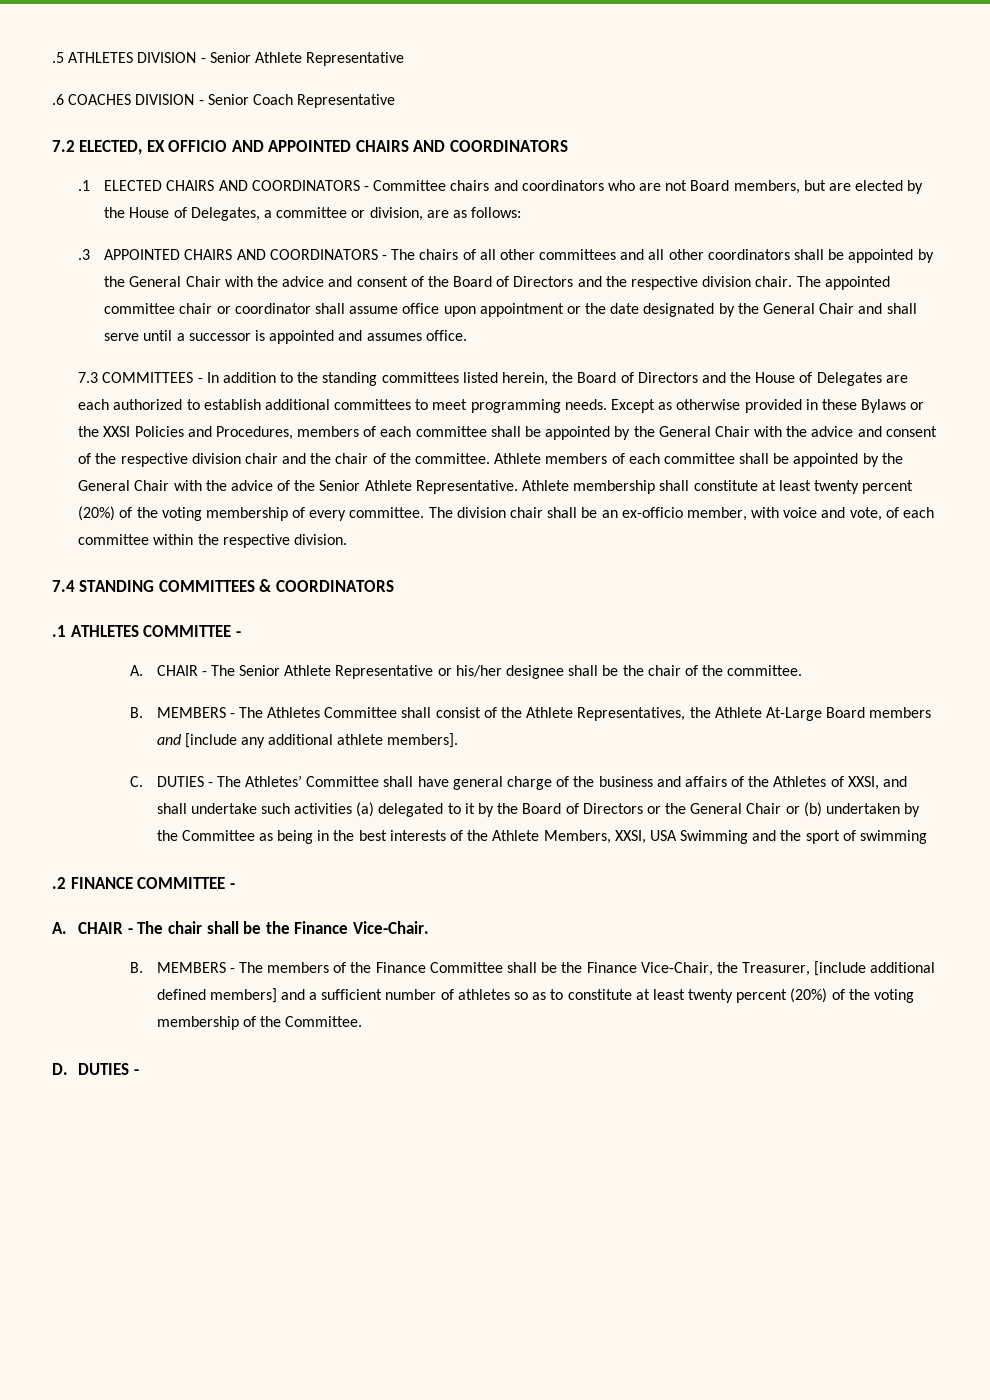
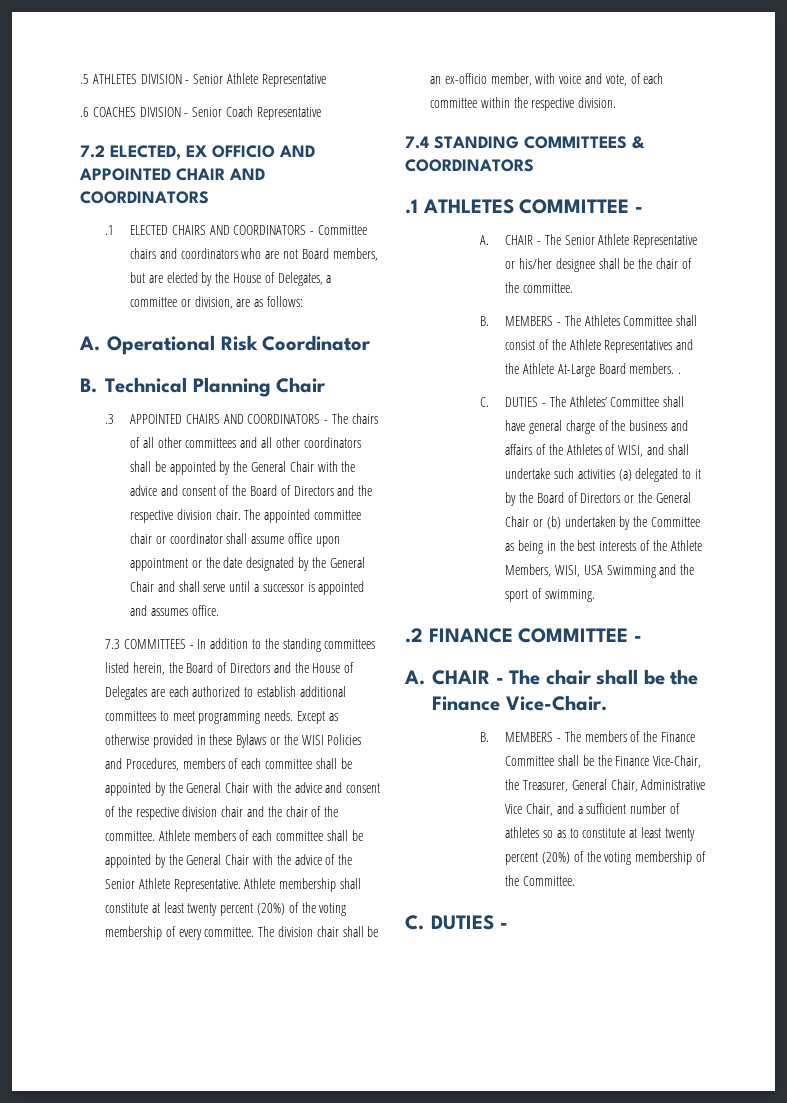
[355,140,409,152] CHAIRS -> [176,168,225,181] CHAIR
(522, 212) none -> [79,335,372,355] [80,377,327,397] // A. Operational Risk Coordinator // B. Technical Planning Chair
[103,426,131,437] XXSI -> [301,735,324,745] WISI
[577,707,686,721] Representatives, -> [604,339,694,353] Representatives and
[869,707,932,718] [156,733,459,748] members and [include any additional athlete members]. -> [629,363,682,374] members. .
[847,776,879,790] XXSI, -> [618,445,644,457] WISI,
[614,830,646,844] XXSI, -> [555,565,581,577] WISI,
[860,830,928,844] swimming -> [544,589,595,602] swimming.
[814,961,936,976] [156,988,277,1003] [include additional defined members] -> [571,779,706,792] [505,803,554,816] General Chair, Administrative Vice Chair,
[52,1063,68,1075] D. -> [405,915,424,930] C.

